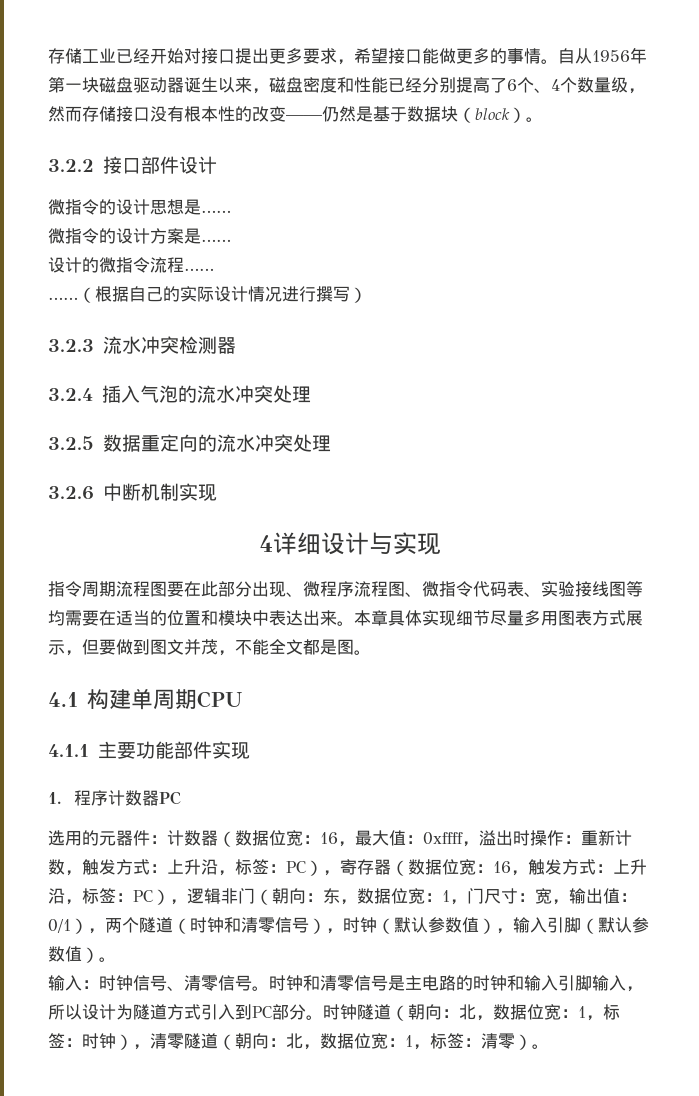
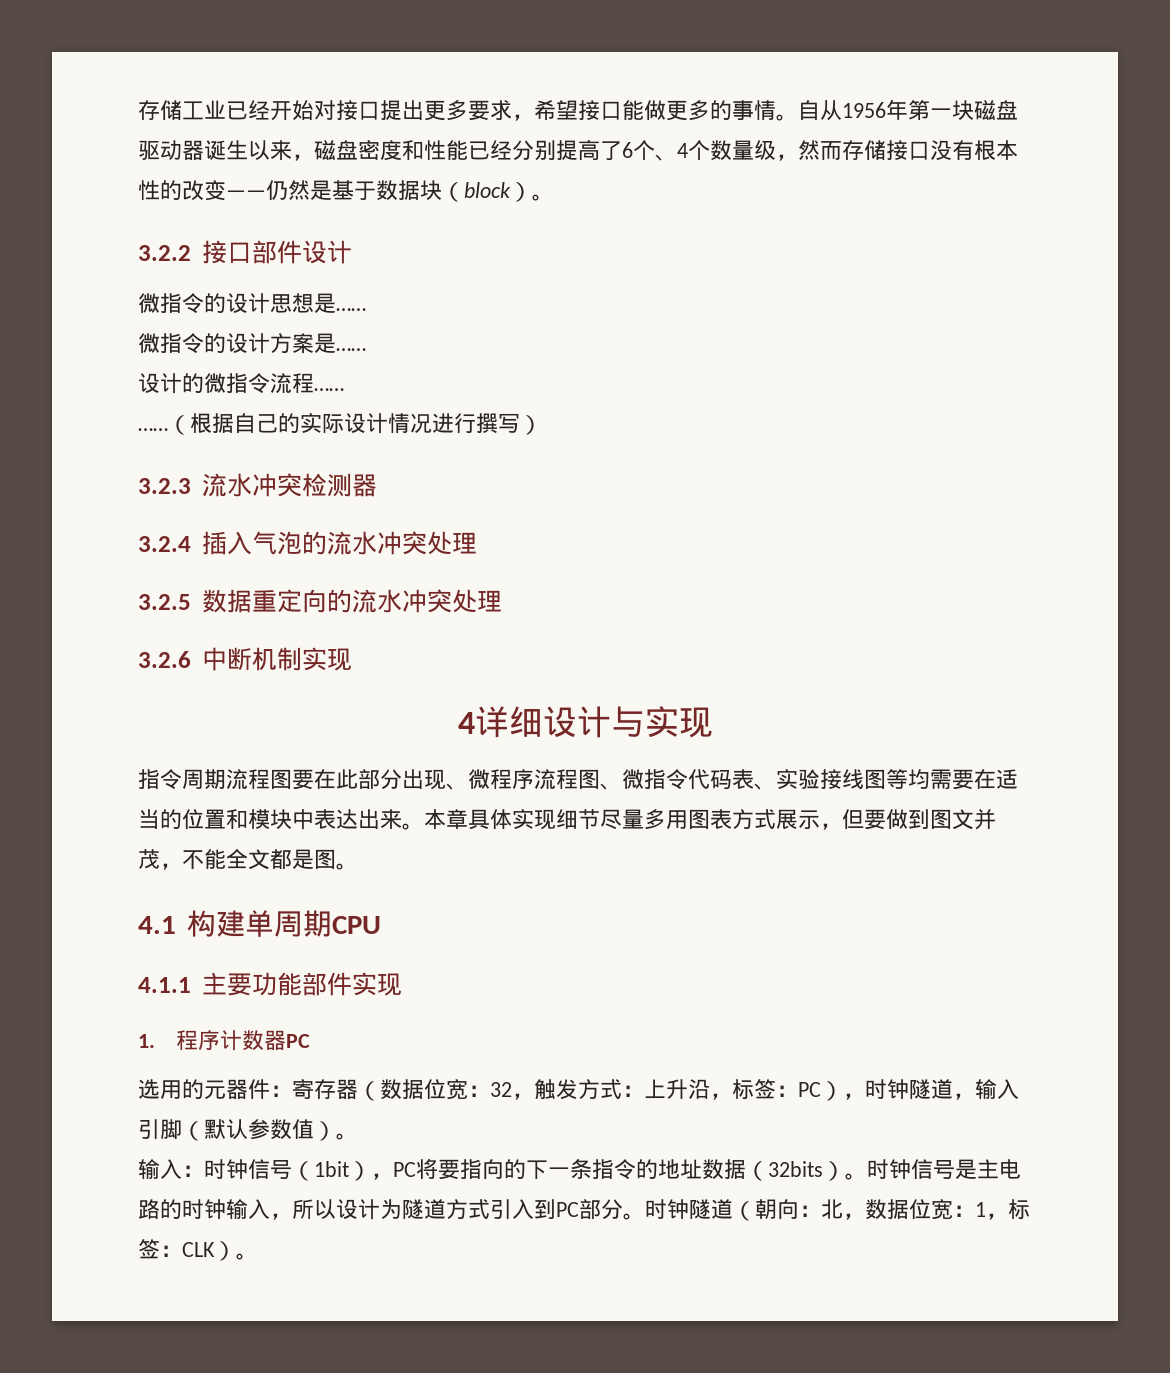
[167,830,632,847] [48,859,647,876] [48,888,637,905] [48,917,496,934] 计数器（数据位宽：16，最大值：0xffff，溢出时操作：重新计数，触发方式：上升沿，标签：PC），寄存器（数据位宽：16，触发方式：上升沿，标签：PC），逻辑非门（朝向：东，数据位宽：1，门尺寸：宽，输出值：0/1），两个隧道（时钟和清零信号），时钟（默认参数值） -> [292,1079,953,1101] 寄存器（数据位宽：32，触发方式：上升沿，标签：PC），时钟隧道
[167,975,354,991] 、清零信号。时钟和清零 -> [292,1158,911,1181] （1bit），PC将要指向的下一条指令的地址数据（32bits）。时钟
[507,975,592,991] 和输入引脚 -> (226, 1209) none
[82,1033,515,1050] 时钟），清零隧道（朝向：北，数据位宽：1，标签：清零 -> [182,1242,215,1257] CLK

